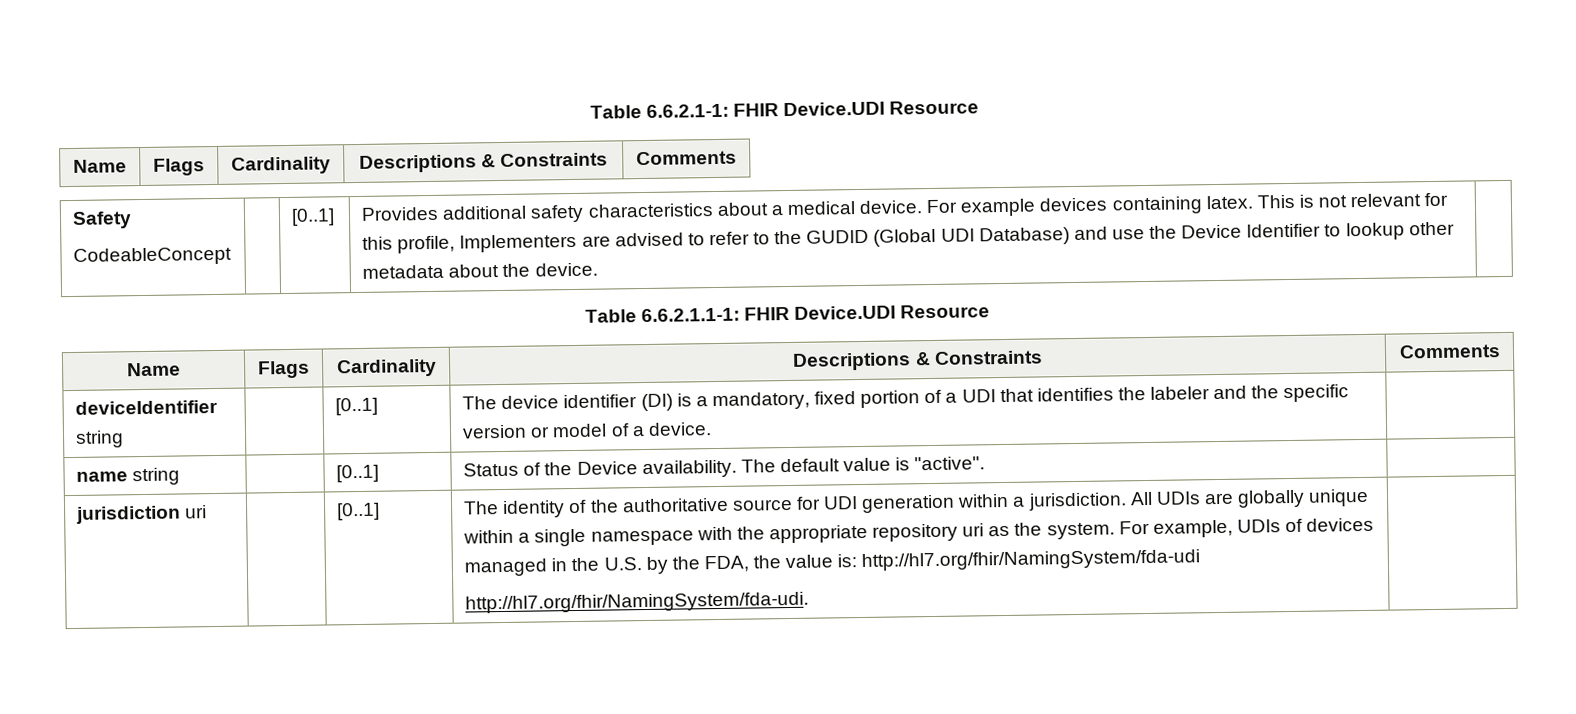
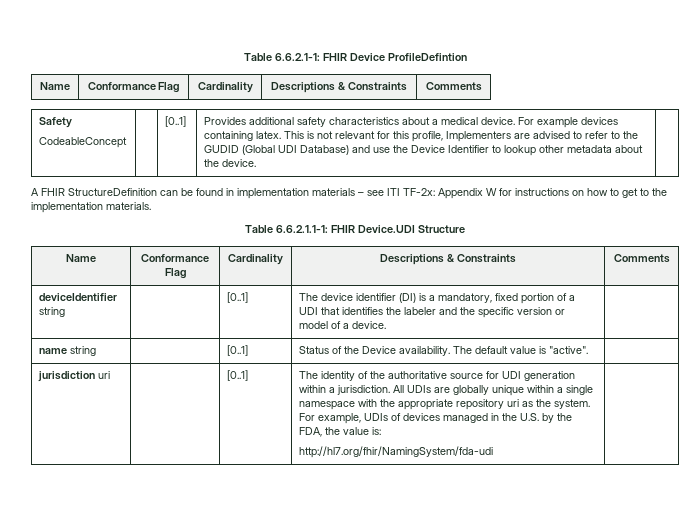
[783,100,980,117] [73,159,127,173] [153,158,205,176] Device.UDI Resource // Name | Flags -> [349,53,467,61] [40,82,70,90] [87,82,180,93] Device ProfileDefintion // Name | Conformance Flag
(598, 269) none -> [31,188,667,199] [31,202,151,213] // A FHIR StructureDefinition can be found in implementation materials – see ITI TF-2x: Appendix W for instructions on how to get to the implementation materials.
[900,304,991,319] [127,362,181,377] [258,360,310,379] Resource // Name | Flags -> [418,225,465,233] [66,254,96,262] [141,254,209,262] [164,268,186,279] Structure // Name | Conformance Flag
(858, 561) none -> (382, 431) //
[465,591,810,614] // http://hl7.org/fhir/NamingSystem/fda-udi. -> (494, 452) none

